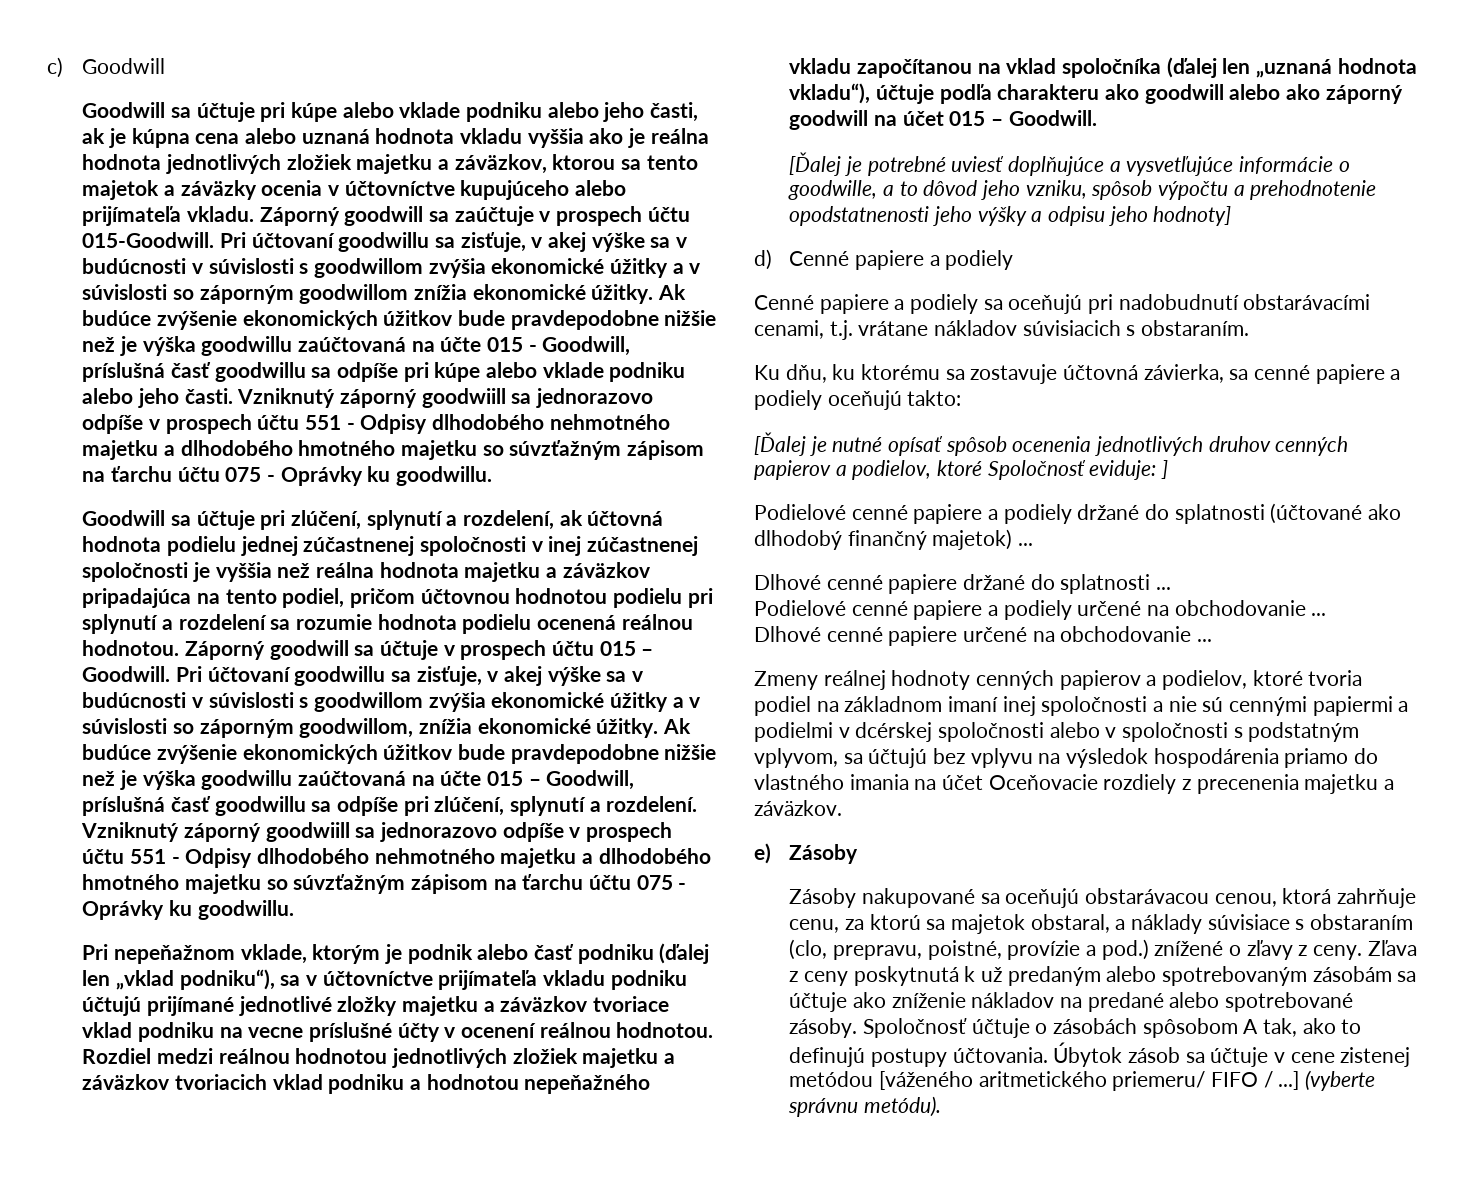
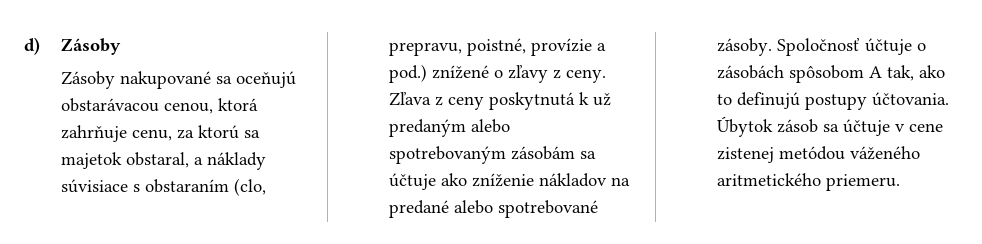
[47,57,166,78] [82,102,698,122] [82,128,709,148] [82,154,698,174] [82,180,626,200] [82,206,690,226] [82,232,687,252] [82,258,701,278] [82,284,686,304] [82,310,717,330] [82,336,631,356] [82,362,686,382] [82,388,653,408] [82,414,670,434] [82,440,704,460] [82,466,492,486] [82,510,664,530] [82,536,698,556] [82,562,650,582] [82,588,713,608] [82,614,693,634] [82,640,654,660] [82,666,643,686] [82,692,701,712] [82,718,691,738] [82,744,717,764] [82,770,635,790] [82,796,698,816] [81,822,672,842] [82,848,711,868] [82,874,687,894] [82,900,294,920] [82,943,710,964] [82,969,687,990] [82,996,669,1016] [82,1022,714,1042] [82,1048,675,1068] [82,1074,651,1094] [789,57,1417,78] [789,83,1403,104] [789,110,1097,130] [789,152,1350,176] [788,180,1377,200] [789,206,1232,226] [754,249,1014,270] [754,294,1371,314] [754,320,1250,340] [754,364,1401,384] [754,390,962,410] [754,432,1349,456] [754,460,1169,480] [754,503,1402,524] [754,529,1034,550] [754,574,1172,594] [754,600,1327,620] [754,626,1213,646] [754,670,1363,690] [754,696,1409,716] [754,722,1360,742] [754,748,1379,768] [754,774,1395,794] [754,800,842,816] [754,843,771,864] c) Goodwill // Goodwill sa účtuje pri kúpe alebo vklade podniku alebo jeho časti, ak je kúpna cena alebo uznaná hodnota vkladu vyššia ako je reálna hodnota jednotlivých zložiek majetku a záväzkov, ktorou sa tento majetok a záväzky ocenia v účtovníctve kupujúceho alebo prijímateľa vkladu. Záporný goodwill sa zaúčtuje v prospech účtu 015-Goodwill. Pri účtovaní goodwillu sa zisťuje, v akej výške sa v budúcnosti v súvislosti s goodwillom zvýšia ekonomické úžitky a v súvislosti so záporným goodwillom znížia ekonomické úžitky. Ak budúce zvýšenie ekonomických úžitkov bude pravdepodobne nižšie než je výška goodwillu zaúčtovaná na účte 015 - Goodwill, príslušná časť goodwillu sa odpíše pri kúpe alebo vklade podniku alebo jeho časti. Vzniknutý záporný goodwiill sa jednorazovo odpíše v prospech účtu 551 - Odpisy dlhodobého nehmotného majetku a dlhodobého hmotného majetku so súvzťažným zápisom na ťarchu účtu 075 - Oprávky ku goodwillu. // Goodwill sa účtuje pri zlúčení, splynutí a rozdelení, ak účtovná hodnota podielu jednej zúčastnenej spoločnosti v inej zúčastnenej spoločnosti je vyššia než reálna hodnota majetku a záväzkov pripadajúca na tento podiel, pričom účtovnou hodnotou podielu pri splynutí a rozdelení sa rozumie hodnota podielu ocenená reálnou hodnotou. Záporný goodwill sa účtuje v prospech účtu 015 – Goodwill. Pri účtovaní goodwillu sa zisťuje, v akej výške sa v budúcnosti v súvislosti s goodwillom zvýšia ekonomické úžitky a v súvislosti so záporným goodwillom, znížia ekonomické úžitky. Ak budúce zvýšenie ekonomických úžitkov bude pravdepodobne nižšie než je výška goodwillu zaúčtovaná na účte 015 – Goodwill, príslušná časť goodwillu sa odpíše pri zlúčení, splynutí a rozdelení. Vzniknutý záporný goodwiill sa jednorazovo odpíše v prospech účtu 551 - Odpisy dlhodobého nehmotného majetku a dlhodobého hmotného majetku so súvzťažným zápisom na ťarchu účtu 075 - Oprávky ku goodwillu. // Pri nepeňažnom vklade, ktorým je podnik alebo časť podniku (ďalej len „vklad podniku“), sa v účtovníctve prijímateľa vkladu podniku účtujú prijímané jednotlivé zložky majetku a záväzkov tvoriace vklad podniku na vecne príslušné účty v ocenení reálnou hodnotou. Rozdiel medzi reálnou hodnotou jednotlivých zložiek majetku a záväzkov tvoriacich vklad podniku a hodnotou nepeňažného vkladu započítanou na vklad spoločníka (ďalej len „uznaná hodnota vkladu“), účtuje podľa charakteru ako goodwill alebo ako záporný goodwill na účet 015 – Goodwill. // [Ďalej je potrebné uviesť doplňujúce a vysvetľujúce informácie o goodwille, a to dôvod jeho vzniku, spôsob výpočtu a prehodnotenie opodstatnenosti jeho výšky a odpisu jeho hodnoty] // d) Cenné papiere a podiely // Cenné papiere a podiely sa oceňujú pri nadobudnutí obstarávacími cenami, t.j. vrátane nákladov súvisiacich s obstaraním. // Ku dňu, ku ktorému sa zostavuje účtovná závierka, sa cenné papiere a podiely oceňujú takto: // [Ďalej je nutné opísať spôsob ocenenia jednotlivých druhov cenných papierov a podielov, ktoré Spoločnosť eviduje: ] // Podielové cenné papiere a podiely držané do splatnosti (účtované ako dlhodobý finančný majetok) ... // Dlhové cenné papiere držané do splatnosti ... // Podielové cenné papiere a podiely určené na obchodovanie ... // Dlhové cenné papiere určené na obchodovanie ... // Zmeny reálnej hodnoty cenných papierov a podielov, ktoré tvoria podiel na základnom imaní inej spoločnosti a nie sú cennými papiermi a podielmi v dcérskej spoločnosti alebo v spoločnosti s podstatným vplyvom, sa účtujú bez vplyvu na výsledok hospodárenia priamo do vlastného imania na účet Oceňovacie rozdiely z precenenia majetku a záväzkov. // e) -> [24,37,40,55] d)
[878,1070,1375,1091] [788,1096,941,1117] [váženého aritmetického priemeru/ FIFO / ...] (vyberte správnu metódu). -> [849,146,920,160] [716,173,900,191] váženého aritmetického priemeru.

